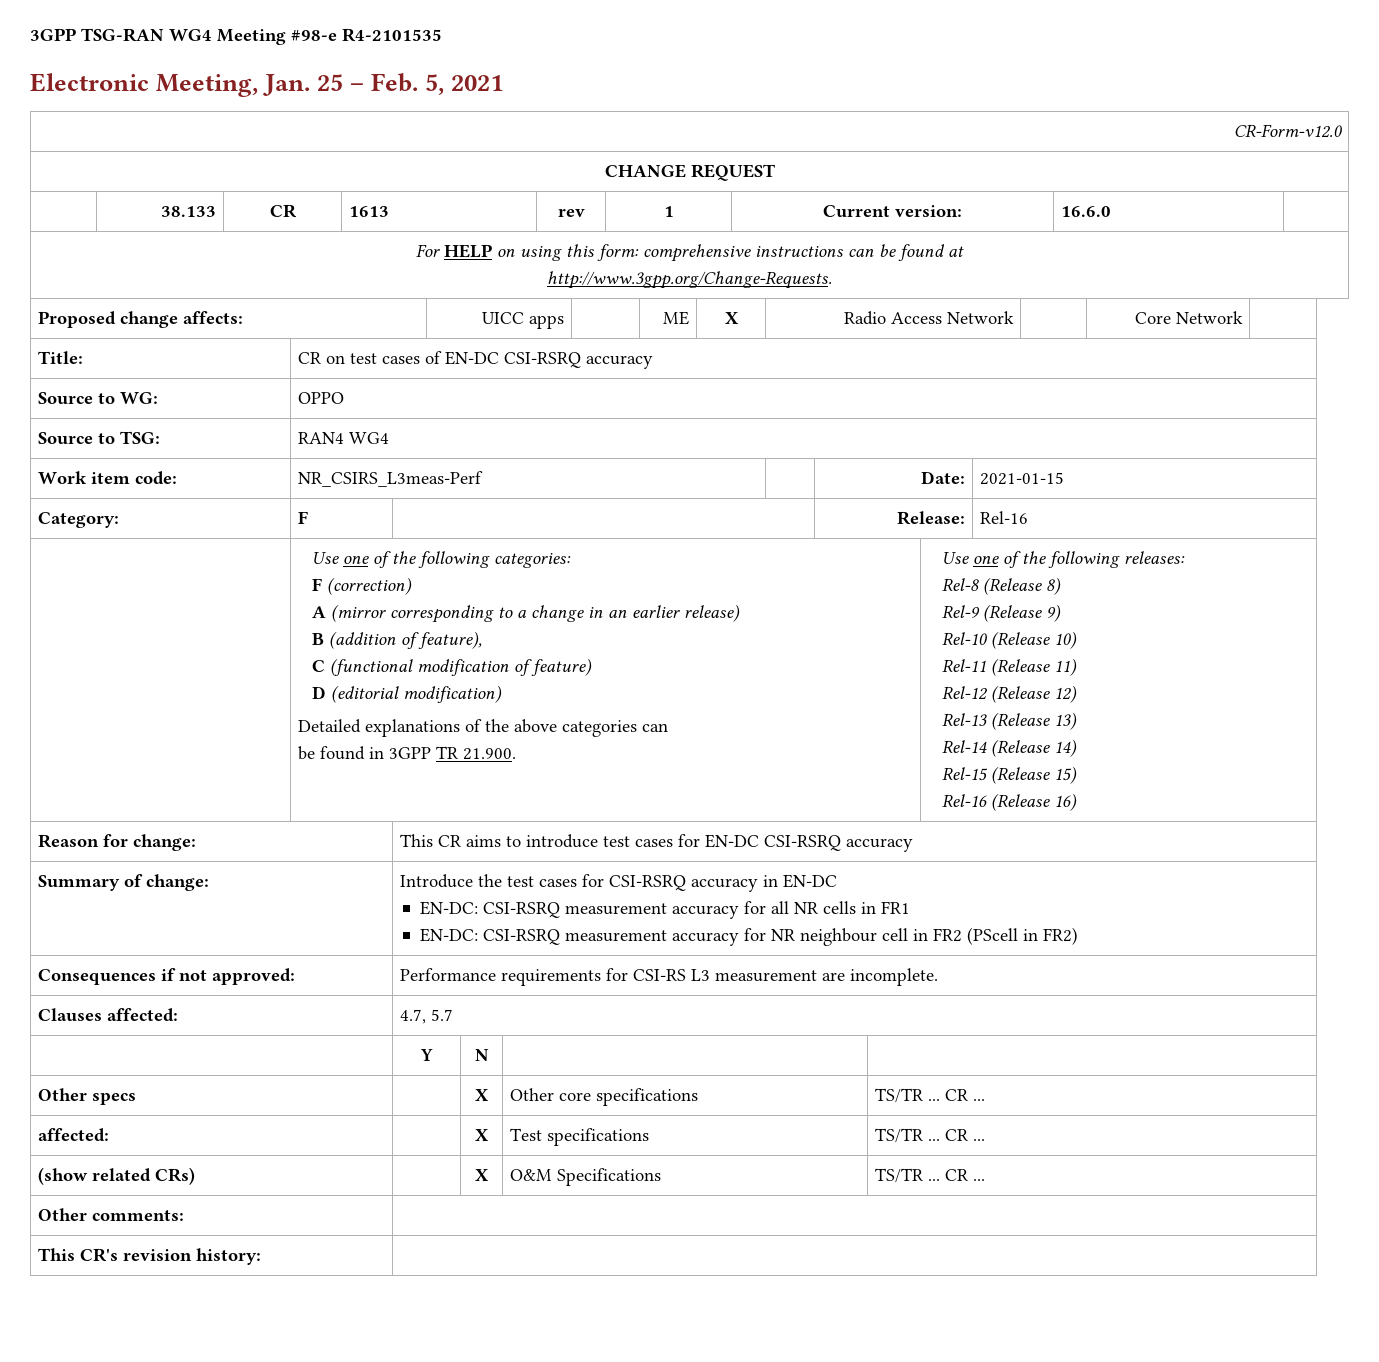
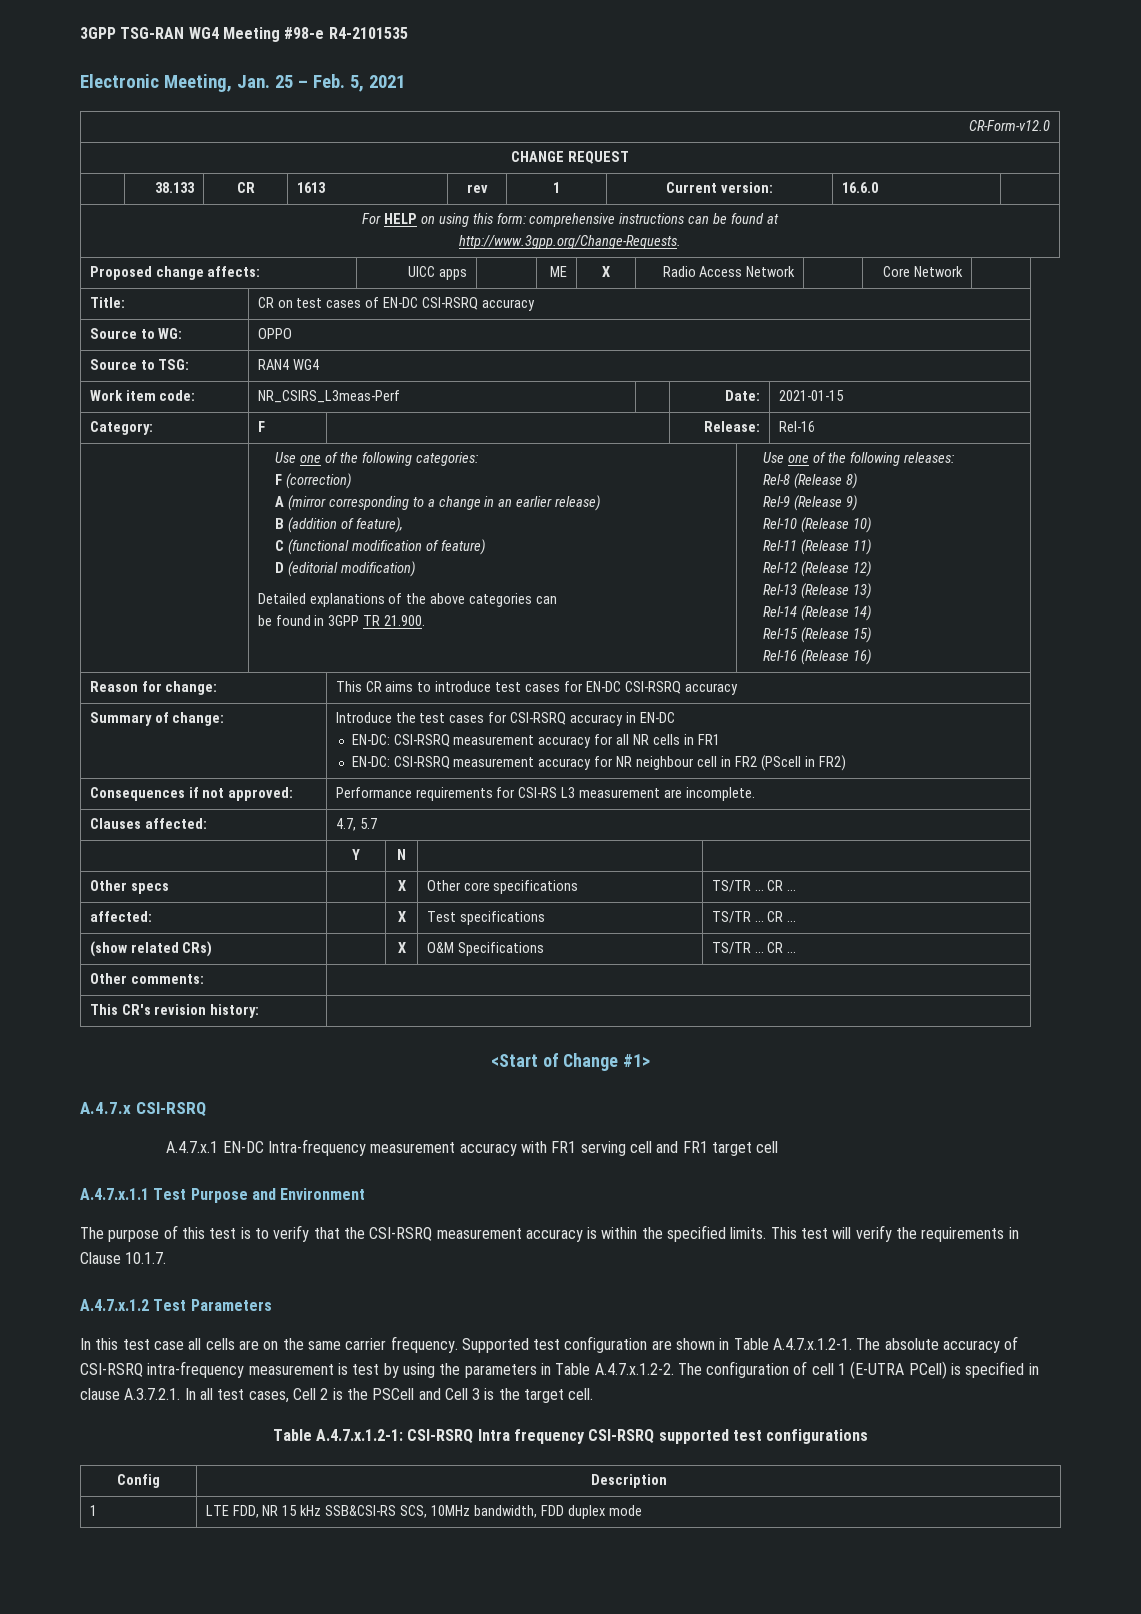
(261, 1256) none -> [490,1053,651,1071] [80,1102,206,1116] [166,1139,779,1156] [80,1188,366,1203] [80,1225,1019,1242] [80,1252,167,1264] [80,1299,272,1311] [80,1336,1019,1353] [80,1361,1039,1379] [80,1388,594,1403] [272,1429,869,1444] [117,1474,160,1488] [590,1474,667,1488] [89,1505,97,1516] [205,1505,642,1519] // <Start of Change #1> // A.4.7.x CSI-RSRQ // A.4.7.x.1 EN-DC Intra-frequency measurement accuracy with FR1 serving cell and FR1 target cell // A.4.7.x.1.1 Test Purpose and Environment // The purpose of this test is to verify that the CSI-RSRQ measurement accuracy is within the specified limits. This test will verify the requirements in Clause 10.1.7. // A.4.7.x.1.2 Test Parameters // In this test case all cells are on the same carrier frequency. Supported test configuration are shown in Table A.4.7.x.1.2-1. The absolute accuracy of CSI-RSRQ intra-frequency measurement is test by using the parameters in Table A.4.7.x.1.2-2. The configuration of cell 1 (E-UTRA PCell) is specified in clause A.3.7.2.1. In all test cases, Cell 2 is the PSCell and Cell 3 is the target cell. // Table A.4.7.x.1.2-1: CSI-RSRQ Intra frequency CSI-RSRQ supported test configurations // Config | Description // 1 | LTE FDD, NR 15 kHz SSB&CSI-RS SCS, 10MHz bandwidth, FDD duplex mode

